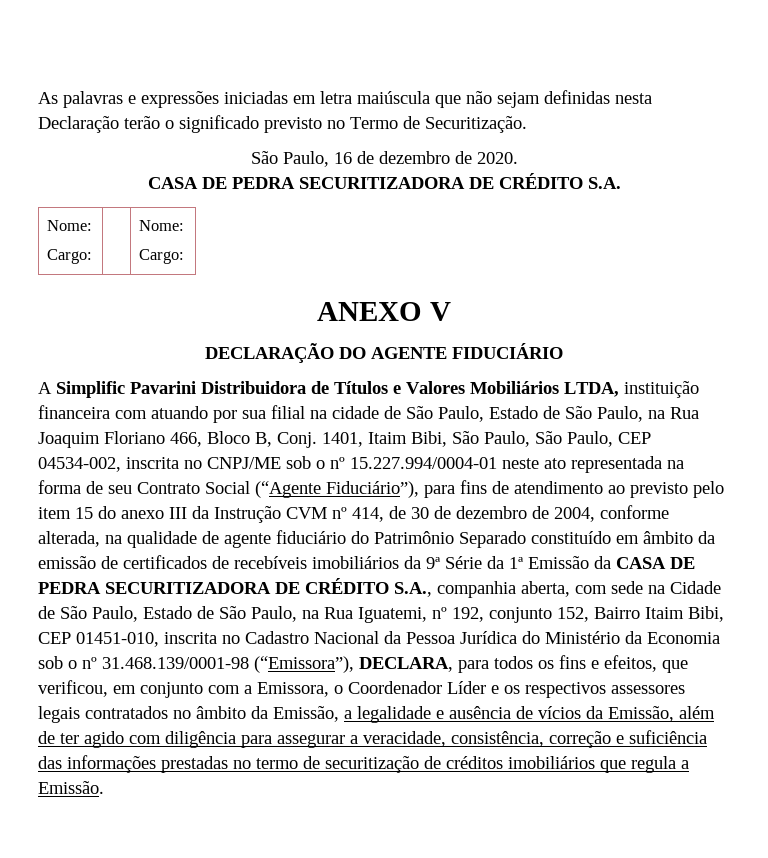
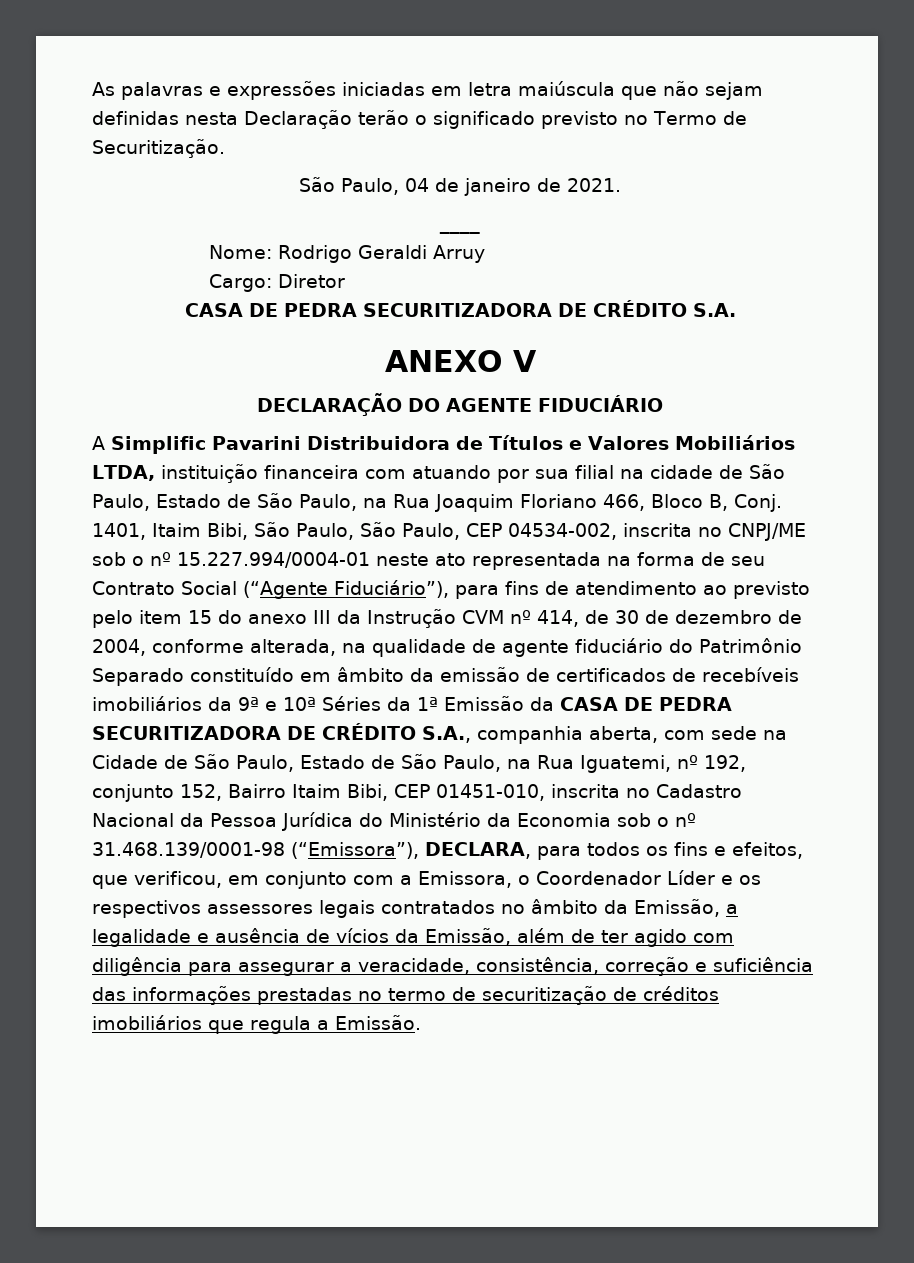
[333,151,518,164] 16 de dezembro de 2020. -> [404,178,621,196] [439,230,480,234] [208,245,485,263] [208,274,345,292] 04 de janeiro de 2021. // ____ // Nome: Rodrigo Geraldi Arruy // Cargo: Diretor
[47,220,93,231] [47,249,93,264] [139,220,185,231] [139,249,185,264] // Nome: // Cargo: | | Nome: // Cargo: -> (736, 310) none
[445,556,482,569] Série -> [265,696,381,711] e 10ª Séries

